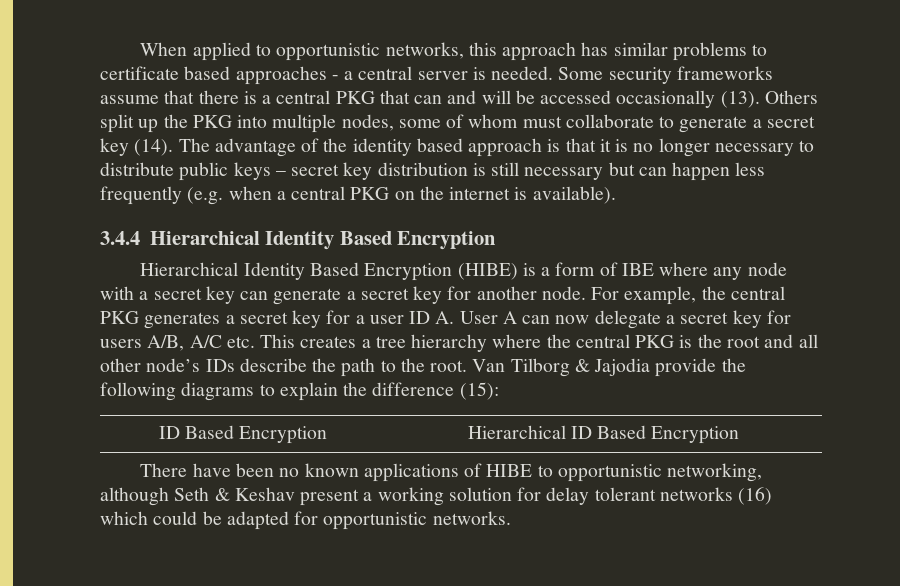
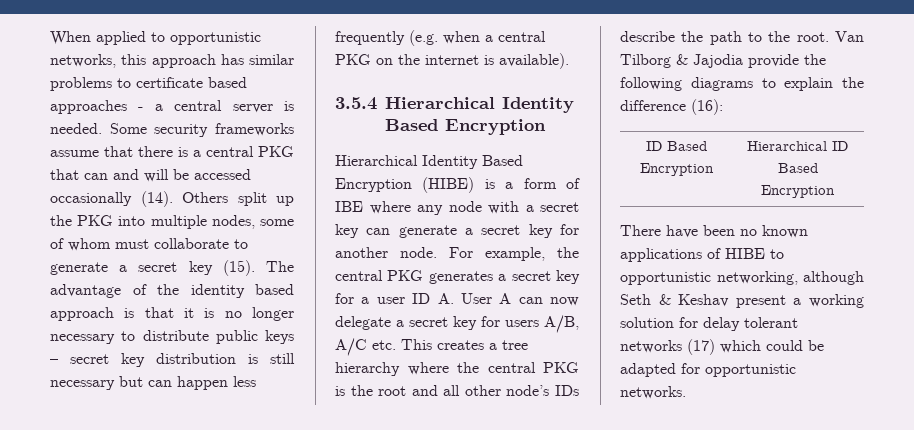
[720,91,760,108] (13). -> [140,191,173,207] (14).
[134,139,174,156] (14). -> [222,260,255,276] (15).
[100,231,140,245] 3.4.4 -> [335,97,377,110] 3.5.4
[459,382,499,400] (15): -> [691,99,723,115] (16):
[738,487,773,505] (16) -> [687,339,715,355] (17)

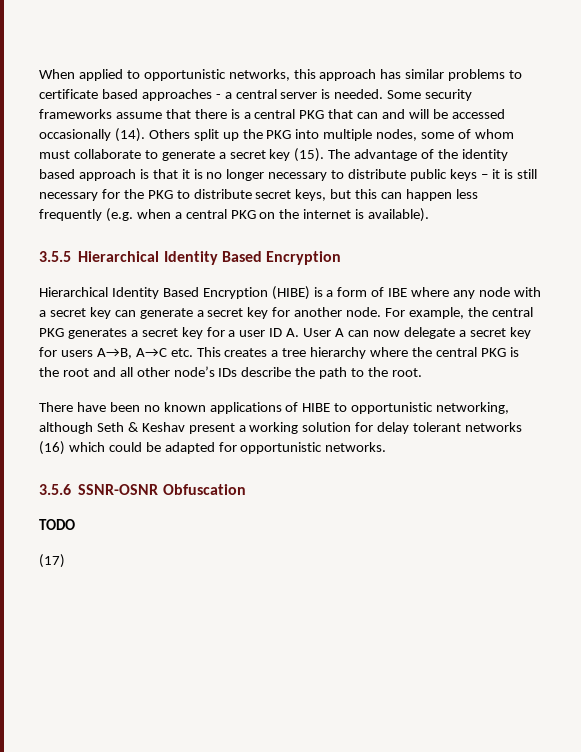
[70,353,295,367] [50,376,143,390] secret key distribution is still necessary but -> [491,169,537,179] [39,189,378,201] it is still necessary for the PKG to distribute secret keys, but this
[335,97,377,110] 3.5.4 -> [39,251,71,262] 3.5.5
[544,315,579,333] [335,338,367,356] A/B, A/C -> [96,348,167,359] A→B, A→C
[835,31,864,42] [620,54,826,68] [620,77,864,91] [620,99,723,115] [645,141,707,151] [639,163,714,176] [747,141,848,151] [777,163,818,173] [761,185,835,198] Van Tilborg & Jajodia provide the following diagrams to explain the difference (16): // ID Based Encryption | Hierarchical ID Based Encryption -> (422, 372) none
[687,339,715,355] (17) -> [39,441,65,455] (16)
(686, 392) none -> [39,484,246,495] [39,519,75,530] [39,554,65,568] // 3.5.6 SSNR-OSNR Obfuscation // TODO // (17)

